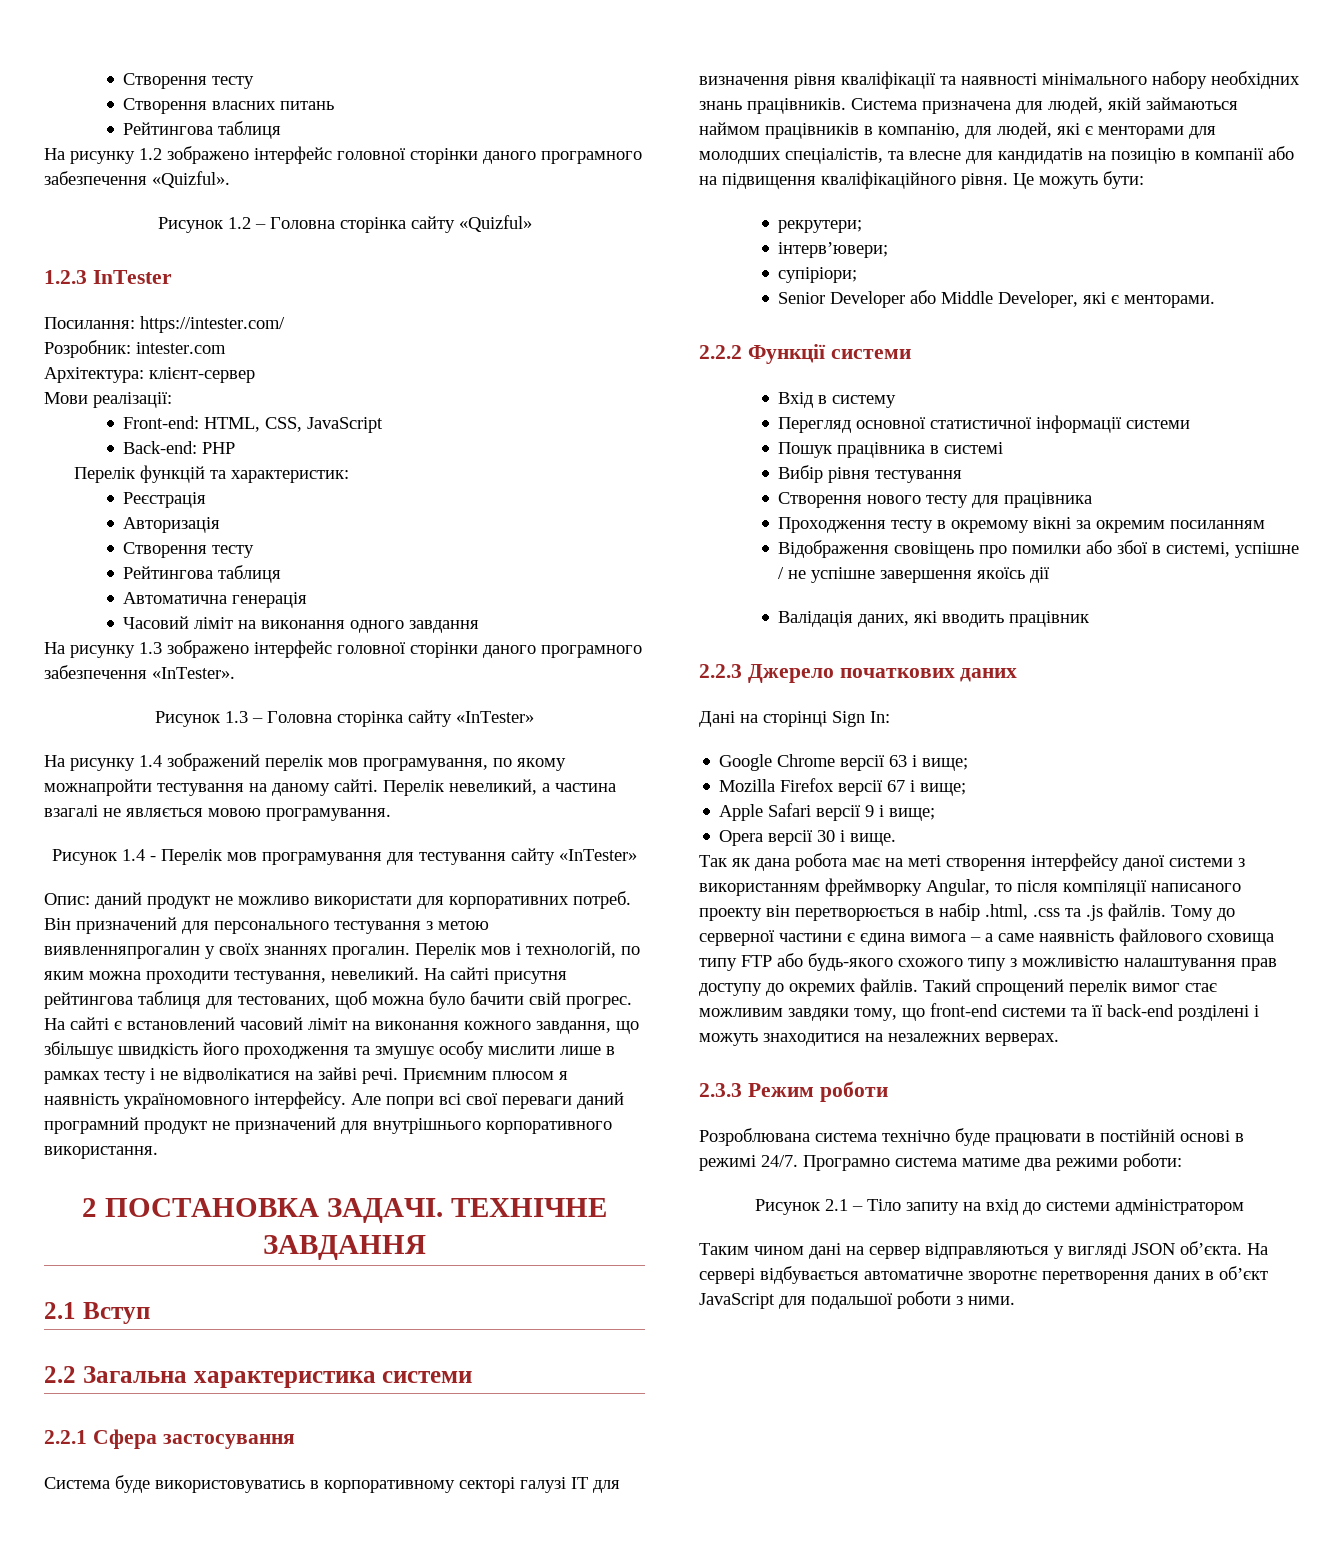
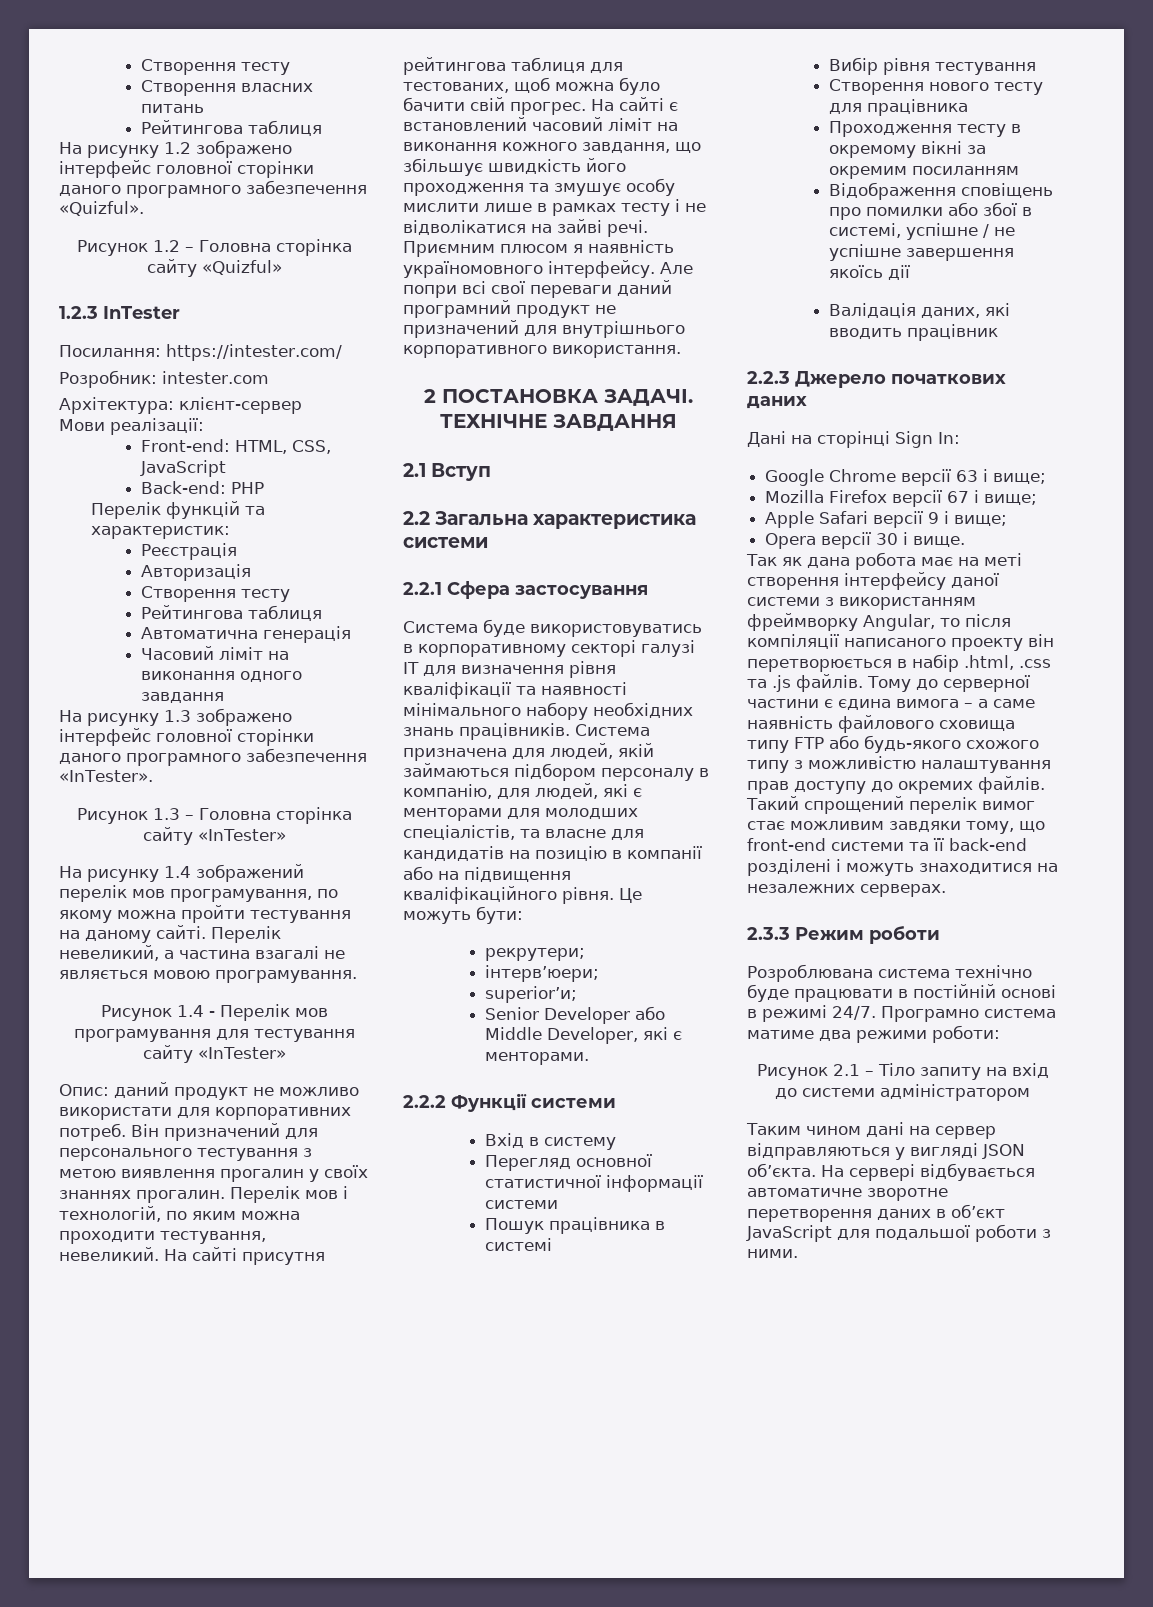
[44,779,152,796] можнапройти -> [117,905,245,923] можна пройти
[44,946,200,959] виявленняпрогалин -> [121,1169,304,1182] виявлення прогалин
[699,122,859,139] наймом працівників -> [514,763,694,781] підбором персоналу
[909,151,961,160] влесне -> [545,829,606,838] власне
[778,242,889,258] [778,267,858,283] інтерв’ювери; // супіріори; -> [485,965,600,982] [485,986,578,1003] інтерв’юери; // superior’и;
[894,542,975,558] свовіщень -> [961,183,1054,198] сповіщень
[985,1033,1059,1046] верверах. -> [860,884,946,897] серверах.
[968,1271,1037,1284] зворотнє -> [867,1188,948,1201] зворотне

